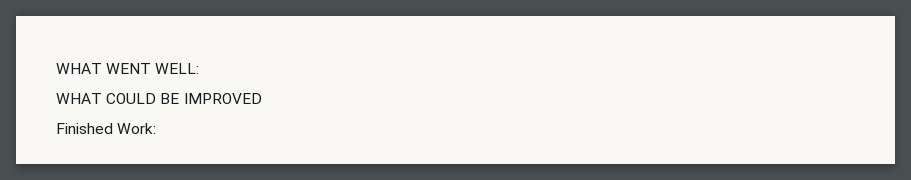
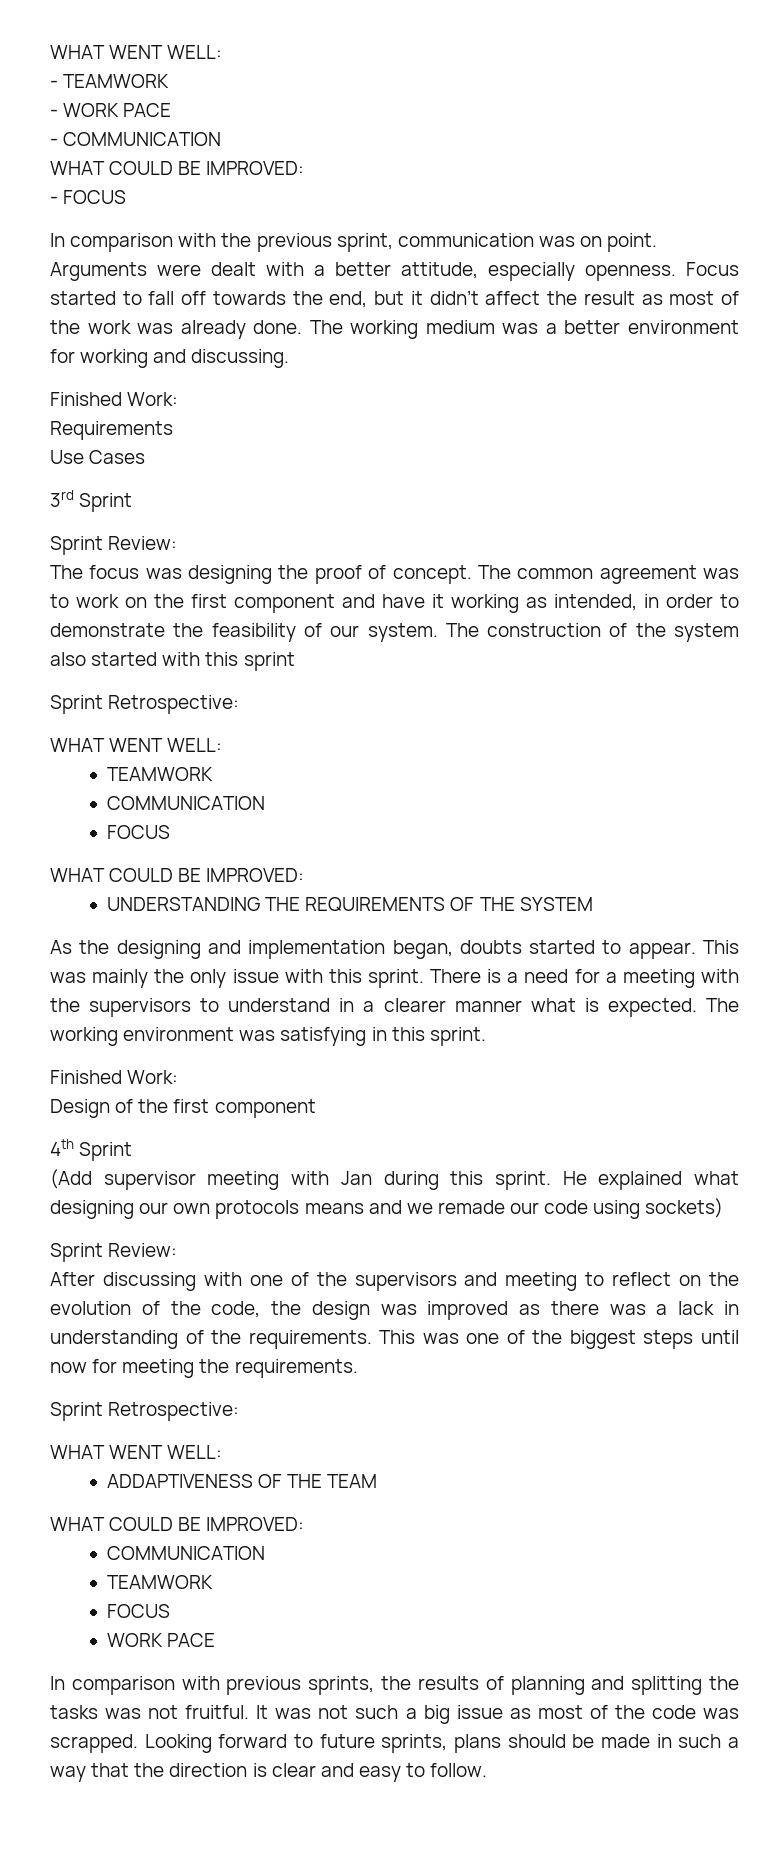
[56,63,200,74] [56,93,262,104] [56,123,157,134] WHAT WENT WELL: // WHAT COULD BE IMPROVED // Finished Work: -> [50,45,223,59] [50,74,170,88] [50,103,172,117] [50,132,222,146] [50,161,305,175] [50,190,127,204] [50,233,658,252] [50,262,739,281] [50,290,740,308] [50,320,739,339] [50,349,290,368] [50,392,179,406] [50,421,173,440] [50,450,146,464] [50,490,133,512] [50,536,178,555] [50,565,740,584] [50,594,739,613] [50,623,739,642] [50,652,295,671] [50,695,240,714] [50,738,223,752] [107,767,214,781] [107,796,266,810] [107,825,171,839] [50,868,305,882] [107,897,593,912] [50,940,739,959] [50,969,739,988] [50,998,740,1017] [50,1027,486,1046] [50,1070,179,1084] [50,1099,316,1118] [50,1139,133,1161] [50,1169,740,1190] [50,1198,724,1219] [50,1243,178,1262] [50,1272,739,1291] [50,1301,739,1320] [50,1330,739,1349] [50,1359,358,1378] [50,1402,240,1421] [50,1445,223,1459] [107,1474,378,1488] [50,1517,305,1531] [107,1546,266,1560] [107,1575,214,1589] [107,1604,171,1618] [107,1633,216,1647] [50,1676,740,1695] [50,1705,739,1724] [50,1734,739,1753] [50,1763,488,1782] WHAT WENT WELL: // - TEAMWORK // - WORK PACE // - COMMUNICATION // WHAT COULD BE IMPROVED: // - FOCUS // In comparison with the previous sprint, communication was on point. Arguments were dealt with a better attitude, especially openness. Focus started to fall off towards the end, but it didn’t affect the result as most of the work was already done. The working medium was a better environment for working and discussing. // Finished Work: // Requirements // Use Cases // 3rd Sprint // Sprint Review: // The focus was designing the proof of concept. The common agreement was to work on the first component and have it working as intended, in order to demonstrate the feasibility of our system. The construction of the system also started with this sprint // Sprint Retrospective: // WHAT WENT WELL: // TEAMWORK // COMMUNICATION // FOCUS // WHAT COULD BE IMPROVED: // UNDERSTANDING THE REQUIREMENTS OF THE SYSTEM // As the designing and implementation began, doubts started to appear. This was mainly the only issue with this sprint. There is a need for a meeting with the supervisors to understand in a clearer manner what is expected. The working environment was satisfying in this sprint. // Finished Work: // Design of the first component // 4th Sprint // (Add supervisor meeting with Jan during this sprint. He explained what designing our own protocols means and we remade our code using sockets) // Sprint Review: // After discussing with one of the supervisors and meeting to reflect on the evolution of the code, the design was improved as there was a lack in understanding of the requirements. This was one of the biggest steps until now for meeting the requirements. // Sprint Retrospective: // WHAT WENT WELL: // ADDAPTIVENESS OF THE TEAM // WHAT COULD BE IMPROVED: // COMMUNICATION // TEAMWORK // FOCUS // WORK PACE // In comparison with previous sprints, the results of planning and splitting the tasks was not fruitful. It was not such a big issue as most of the code was scrapped. Looking forward to future sprints, plans should be made in such a way that the direction is clear and easy to follow.

